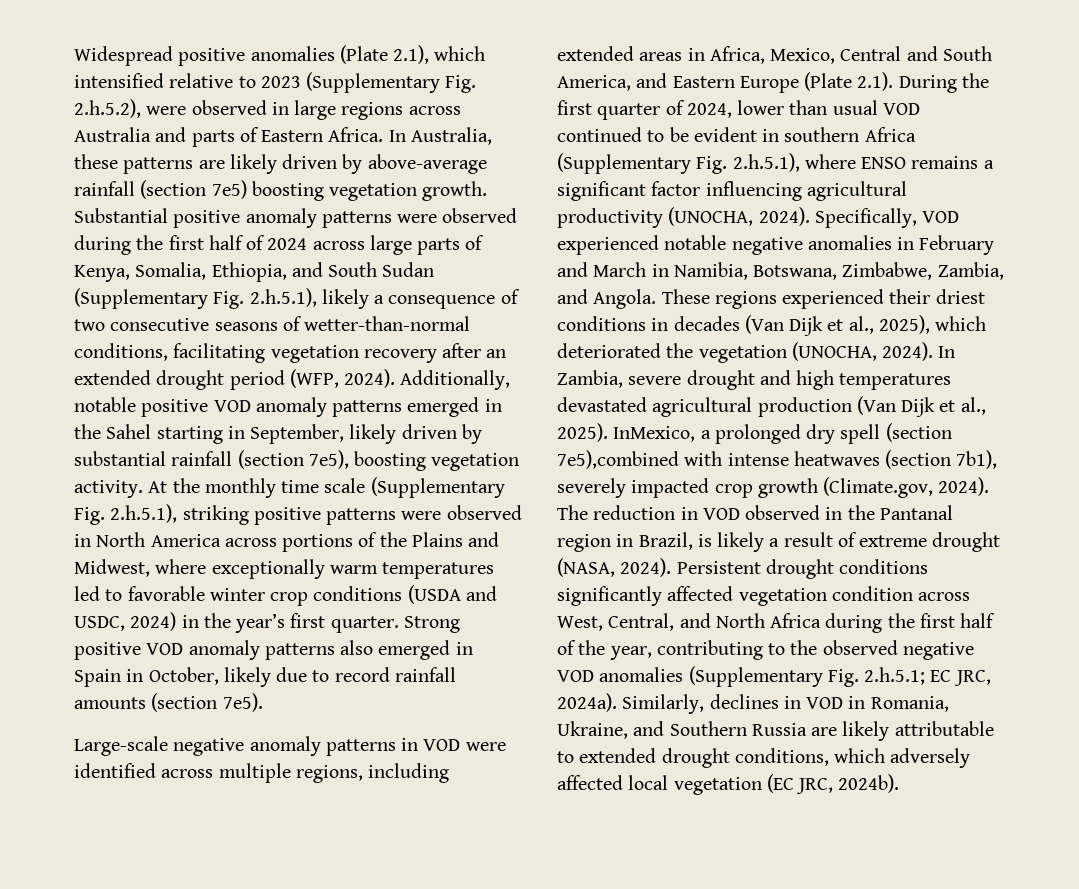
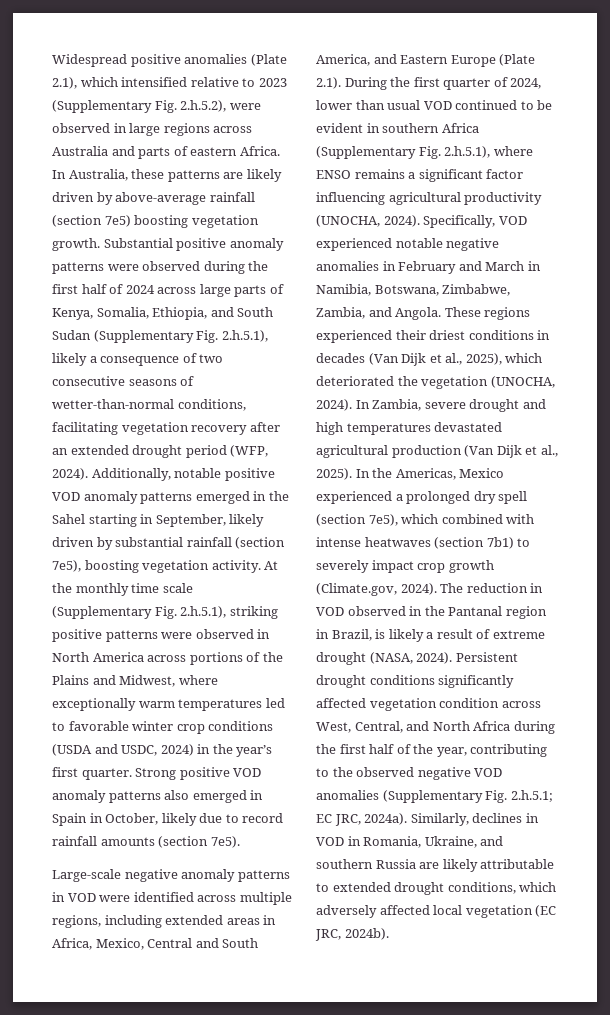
[261,130,324,142] Eastern -> [190,147,238,156] eastern
[613,426,696,442] InMexico, -> [355,468,505,480] [316,491,392,504] In the Americas, Mexico experienced
[557,450,679,469] 7e5),combined -> [368,514,503,526] 7e5), which combined
[956,450,998,469] [557,478,710,498] 7b1), severely impacted -> [486,537,531,549] [316,560,414,573] 7b1) to severely impact
[669,721,747,736] Southern -> [316,859,373,869] southern

